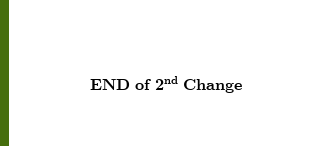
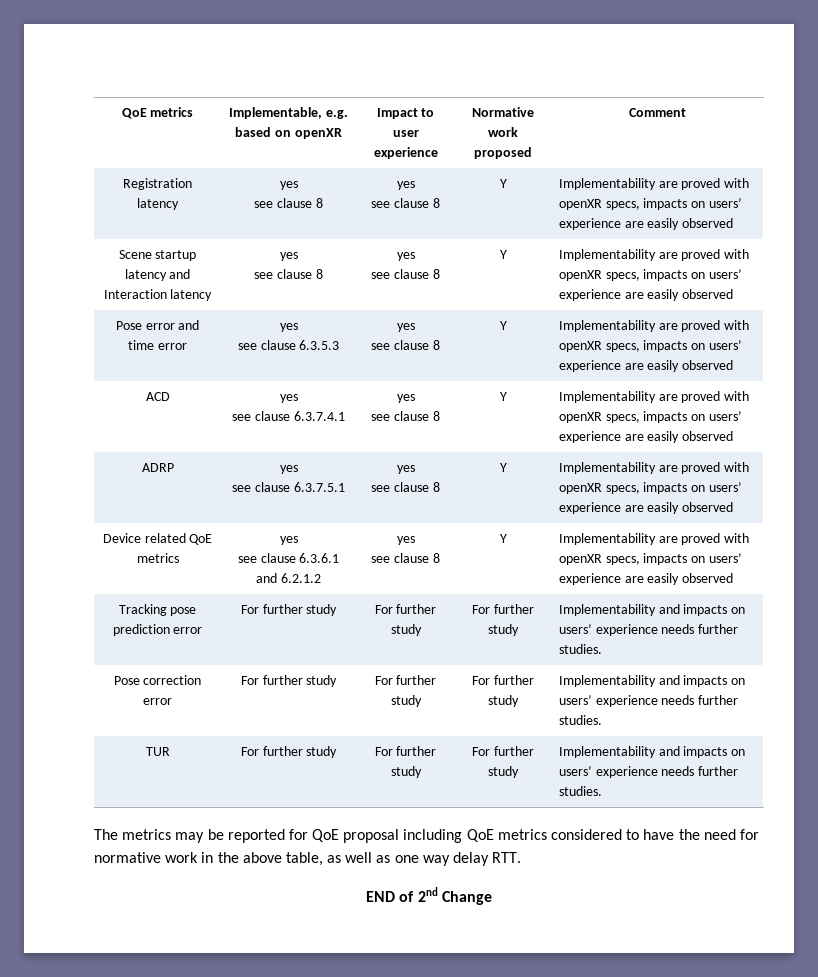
(89, 84) none -> [121,107,194,119] [229,107,348,119] [235,127,342,139] [376,108,435,119] [392,130,419,137] [373,147,438,159] [472,107,534,117] [488,127,518,137] [474,147,532,159] [629,108,686,117] [123,178,192,190] [137,198,179,210] [279,181,298,190] [254,198,323,208] [396,181,415,190] [371,198,440,208] [499,179,507,188] [558,178,750,190] [558,198,742,210] [558,218,734,230] [118,250,197,261] [124,269,191,281] [103,289,213,301] [279,252,298,261] [254,269,323,279] [396,252,415,261] [371,269,440,279] [499,250,507,259] [558,249,750,261] [558,269,742,281] [558,289,734,301] [115,320,200,330] [128,340,187,350] [279,323,298,332] [237,340,340,350] [396,323,415,332] [371,340,440,350] [499,321,507,330] [558,320,750,332] [558,340,742,352] [558,360,734,372] [145,392,170,401] [279,394,298,403] [232,411,345,421] [396,394,415,403] [371,411,440,421] [499,392,507,401] [558,391,750,403] [558,411,742,423] [558,431,734,443] [141,463,174,472] [279,465,298,474] [232,482,345,492] [396,465,415,474] [371,482,440,492] [499,463,507,472] [558,462,750,474] [558,482,742,494] [558,502,734,514] [102,533,213,545] [136,553,179,563] [279,536,298,545] [237,553,340,563] [256,573,321,583] [396,536,415,545] [371,553,440,563] [499,534,507,543] [558,533,750,545] [558,553,742,565] [558,573,734,585] [118,604,197,616] [112,624,203,636] [240,604,338,616] [374,604,437,614] [390,624,422,636] [472,604,534,614] [488,624,519,636] [558,604,746,616] [558,624,739,636] [558,644,602,654] [113,675,202,685] [143,698,172,705] [240,675,338,687] [374,675,437,685] [390,695,422,707] [472,675,534,685] [488,695,519,707] [558,675,746,687] [558,695,739,707] [558,715,602,725] [145,747,170,756] [240,746,338,758] [374,746,437,756] [390,766,422,778] [472,746,534,756] [488,766,519,778] [558,746,746,758] [558,766,739,778] [558,786,602,796] [94,829,759,843] [94,852,522,866] QoE metrics | Implementable, e.g. based on openXR | Impact to user experience | Normative work proposed | Comment // Registration latency | yes // see clause 8 | yes // see clause 8 | Y | Implementability are proved with openXR specs, impacts on users’ experience are easily observed // Scene startup latency and Interaction latency | yes // see clause 8 | yes // see clause 8 | Y | Implementability are proved with openXR specs, impacts on users’ experience are easily observed // Pose error and time error | yes // see clause 6.3.5.3 | yes // see clause 8 | Y | Implementability are proved with openXR specs, impacts on users’ experience are easily observed // ACD | yes // see clause 6.3.7.4.1 | yes // see clause 8 | Y | Implementability are proved with openXR specs, impacts on users’ experience are easily observed // ADRP | yes // see clause 6.3.7.5.1 | yes // see clause 8 | Y | Implementability are proved with openXR specs, impacts on users’ experience are easily observed // Device related QoE metrics | yes // see clause 6.3.6.1 and 6.2.1.2 | yes // see clause 8 | Y | Implementability are proved with openXR specs, impacts on users’ experience are easily observed // Tracking pose prediction error | For further study | For further study | For further study | Implementability and impacts on users’ experience needs further studies. // Pose correction error | For further study | For further study | For further study | Implementability and impacts on users’ experience needs further studies. // TUR | For further study | For further study | For further study | Implementability and impacts on users’ experience needs further studies. // The metrics may be reported for QoE proposal including QoE metrics considered to have the need for normative work in the above table, as well as one way delay RTT. //

